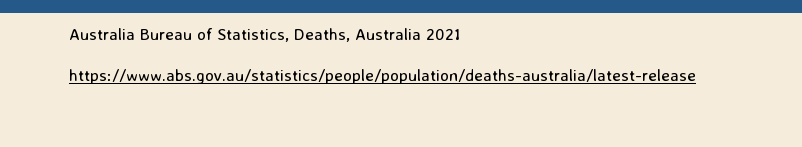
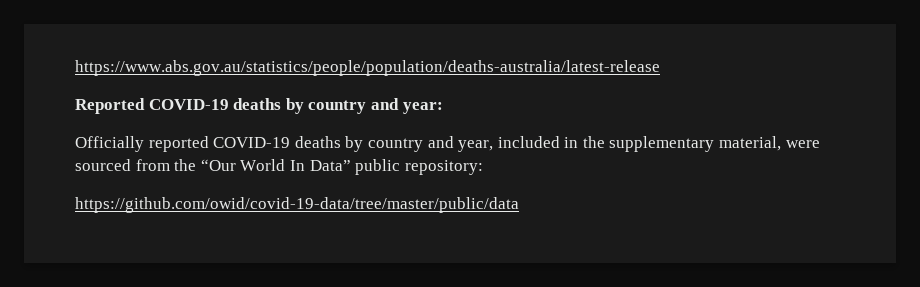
[69,28,461,42] [69,69,696,84] Australia Bureau of Statistics, Deaths, Australia 2021 // https://www.abs.gov.au/statistics/people/population/deaths-australia/latest-release -> [75,60,660,76] [75,98,443,114] [75,136,820,152] [75,159,483,175] [75,197,519,213] https://www.abs.gov.au/statistics/people/population/deaths-australia/latest-release // Reported COVID-19 deaths by country and year: // Officially reported COVID-19 deaths by country and year, included in the supplementary material, were sourced from the “Our World In Data” public repository: // https://github.com/owid/covid-19-data/tree/master/public/data

